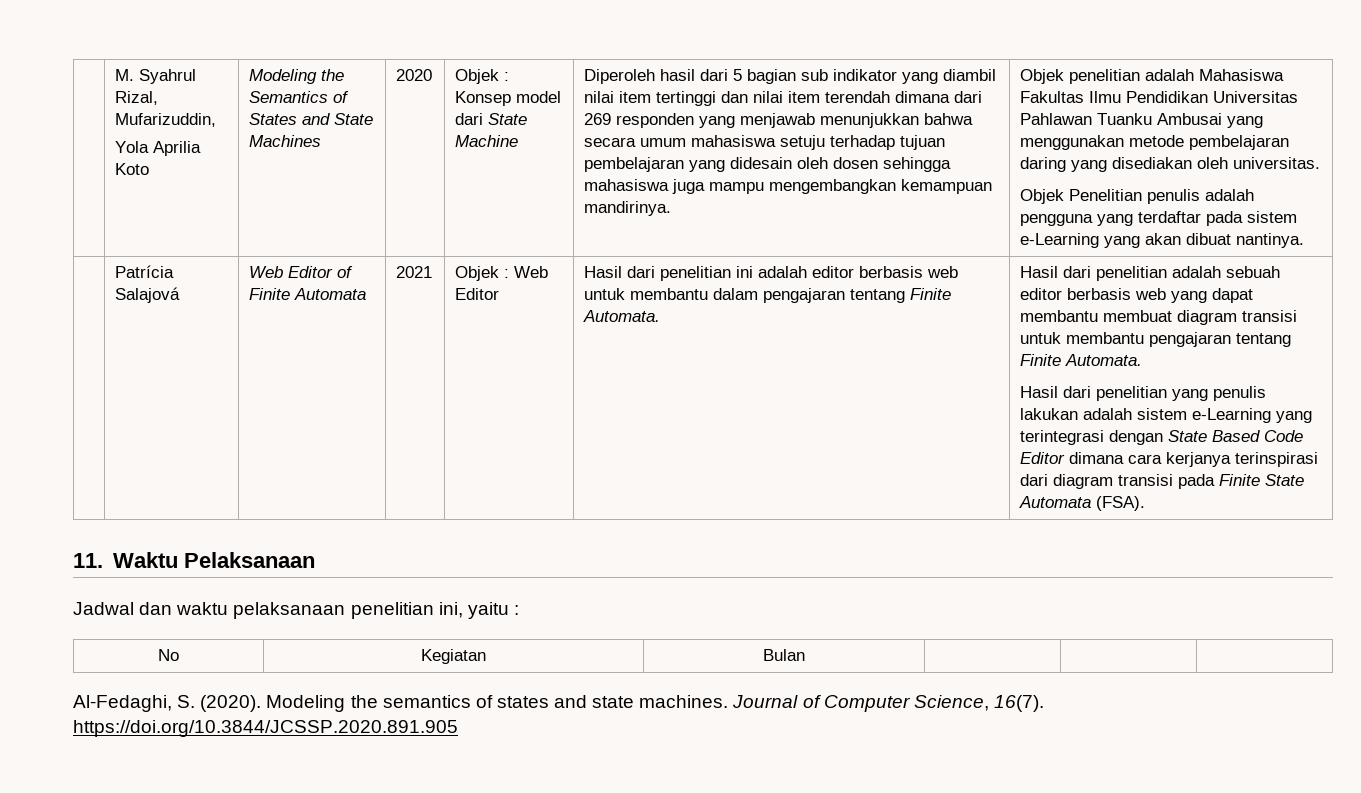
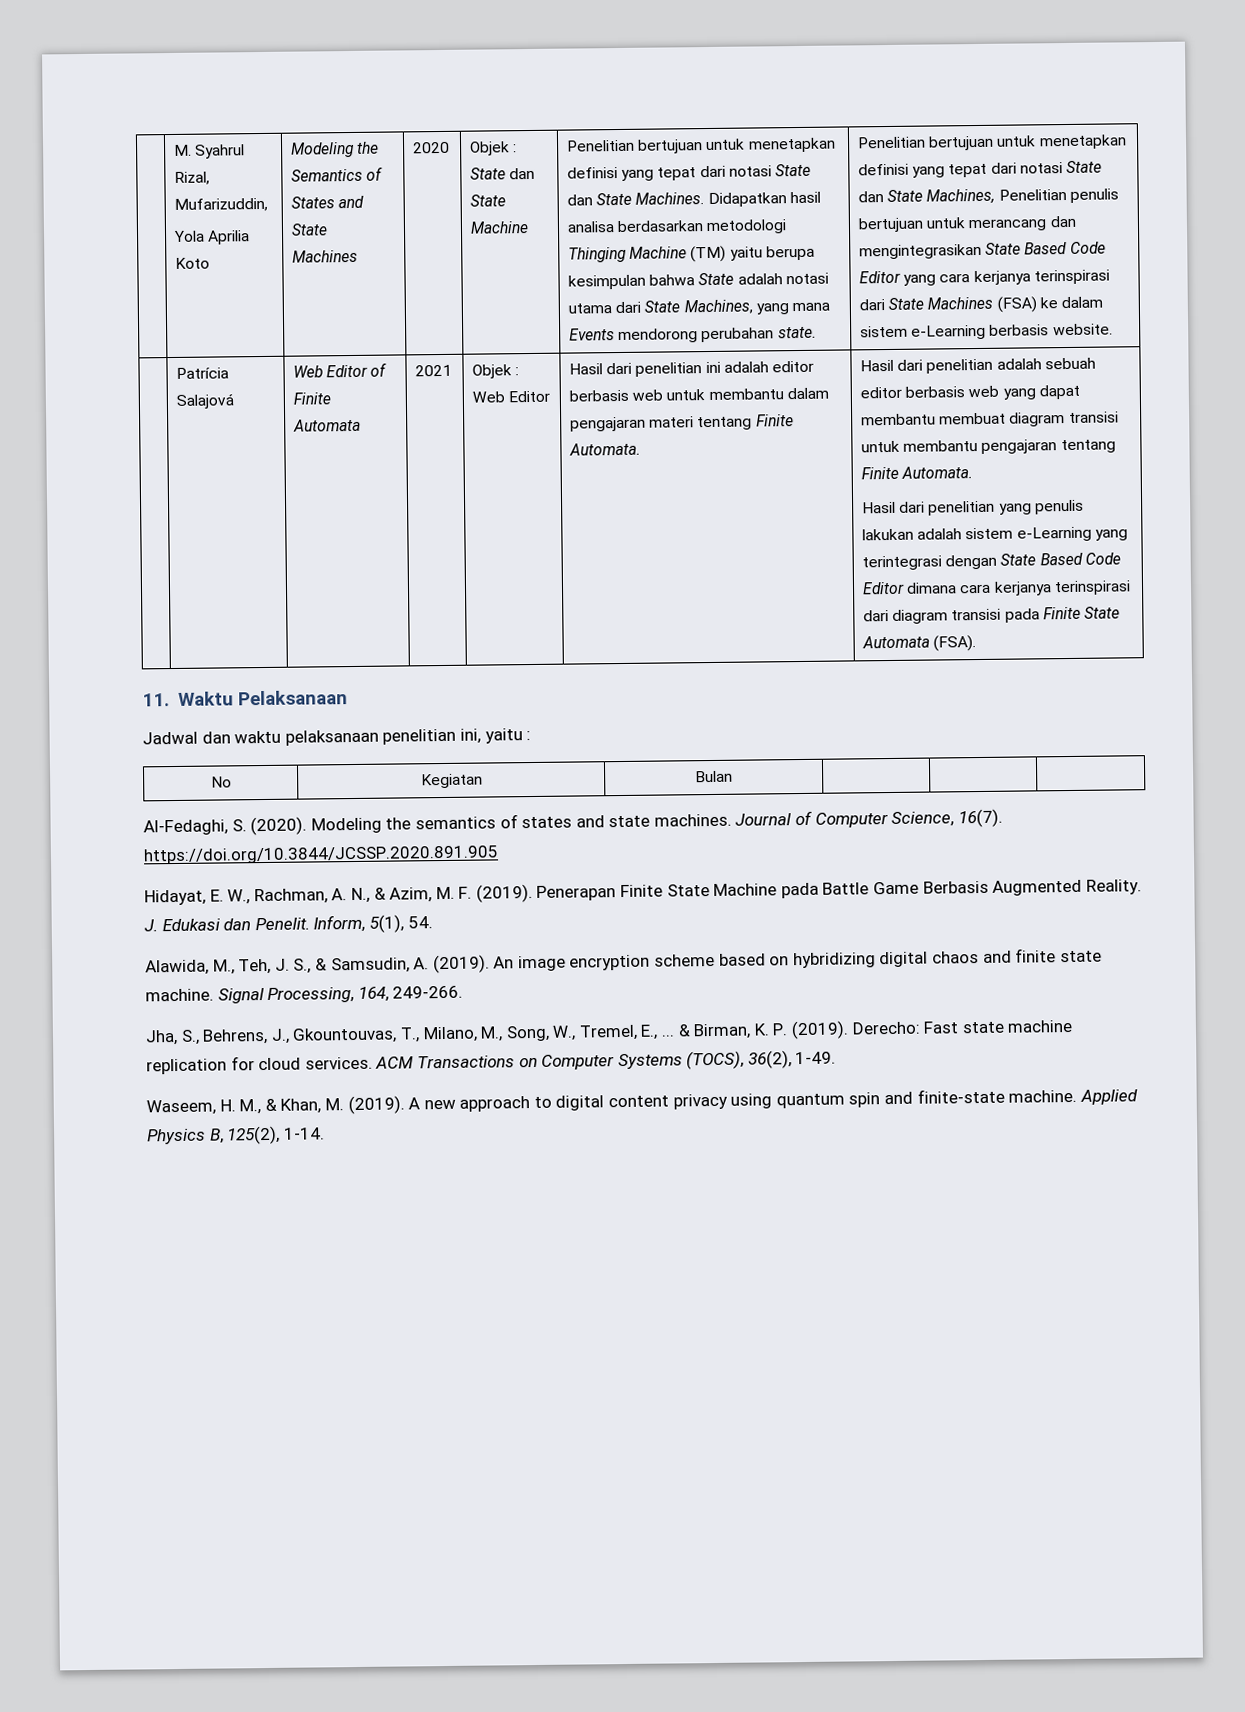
[454,91,561,106] [454,113,483,125] Konsep model dari -> [470,167,536,180] State dan
[583,69,996,84] [583,91,982,106] [583,113,973,128] [583,135,945,150] [583,157,951,172] [583,179,992,194] [583,201,671,216] [1019,69,1284,84] [1019,91,1298,103] [1019,113,1263,128] [1019,135,1289,150] [1019,157,1320,172] [1019,189,1254,204] [1019,211,1297,226] [1019,233,1304,248] Diperoleh hasil dari 5 bagian sub indikator yang diambil nilai item tertinggi dan nilai item terendah dimana dari 269 responden yang menjawab menunjukkan bahwa secara umum mahasiswa setuju terhadap tujuan pembelajaran yang didesain oleh dosen sehingga mahasiswa juga mampu mengembangkan kemampuan mandirinya. | Objek penelitian adalah Mahasiswa Fakultas Ilmu Pendidikan Universitas Pahlawan Tuanku Ambusai yang menggunakan metode pembelajaran daring yang disediakan oleh universitas. // Objek Penelitian penulis adalah pengguna yang terdaftar pada sistem e-Learning yang akan dibuat nantinya. -> [567,137,836,154] [567,163,811,181] [567,191,821,208] [567,219,788,235] [568,245,815,263] [568,272,829,290] [568,299,830,315] [569,326,817,344] [857,134,1127,151] [858,160,1102,178] [858,188,1119,205] [858,215,1077,233] [859,241,1106,260] [859,269,1110,286] [859,296,1103,313] [860,323,1113,340] Penelitian bertujuan untuk menetapkan definisi yang tepat dari notasi State dan State Machines. Didapatkan hasil analisa berdasarkan metodologi Thinging Machine (TM) yaitu berupa kesimpulan bahwa State adalah notasi utama dari State Machines, yang mana Events mendorong perubahan state. | Penelitian bertujuan untuk menetapkan definisi yang tepat dari notasi State dan State Machines, Penelitian penulis bertujuan untuk merancang dan mengintegrasikan State Based Code Editor yang cara kerjanya terinspirasi dari State Machines (FSA) ke dalam sistem e-Learning berbasis website.
(845, 295) none -> [649,416,695,428] materi
(458, 728) none -> [144,879,1142,906] [144,914,433,933] [145,948,1102,976] [145,985,464,1004] [145,1019,1073,1046] [146,1050,837,1075] [146,1088,1138,1116] [147,1125,325,1145] // Hidayat, E. W., Rachman, A. N., & Azim, M. F. (2019). Penerapan Finite State Machine pada Battle Game Berbasis Augmented Reality. J. Edukasi dan Penelit. Inform, 5(1), 54. // Alawida, M., Teh, J. S., & Samsudin, A. (2019). An image encryption scheme based on hybridizing digital chaos and finite state machine. Signal Processing, 164, 249-266. // Jha, S., Behrens, J., Gkountouvas, T., Milano, M., Song, W., Tremel, E., ... & Birman, K. P. (2019). Derecho: Fast state machine replication for cloud services. ACM Transactions on Computer Systems (TOCS), 36(2), 1-49. // Waseem, H. M., & Khan, M. (2019). A new approach to digital content privacy using quantum spin and finite-state machine. Applied Physics B, 125(2), 1-14.

